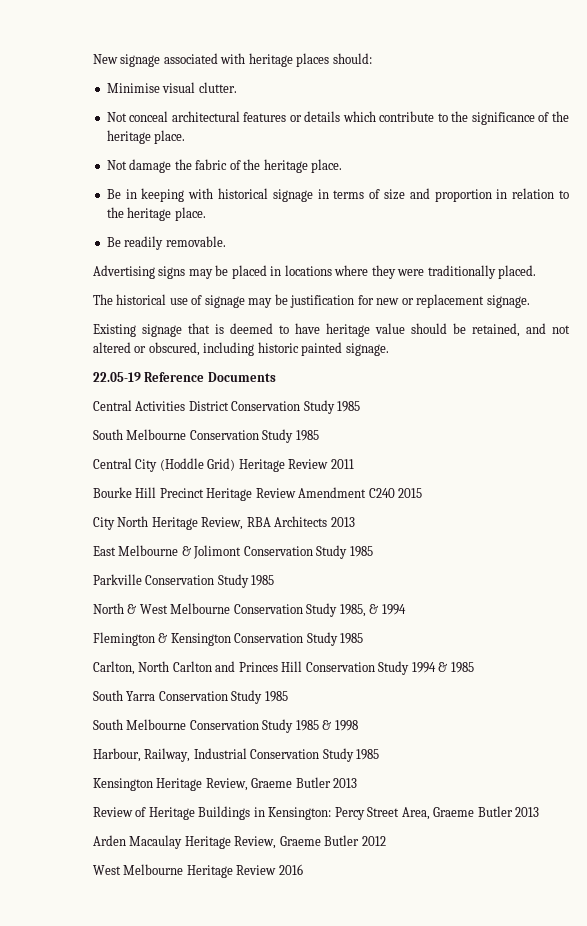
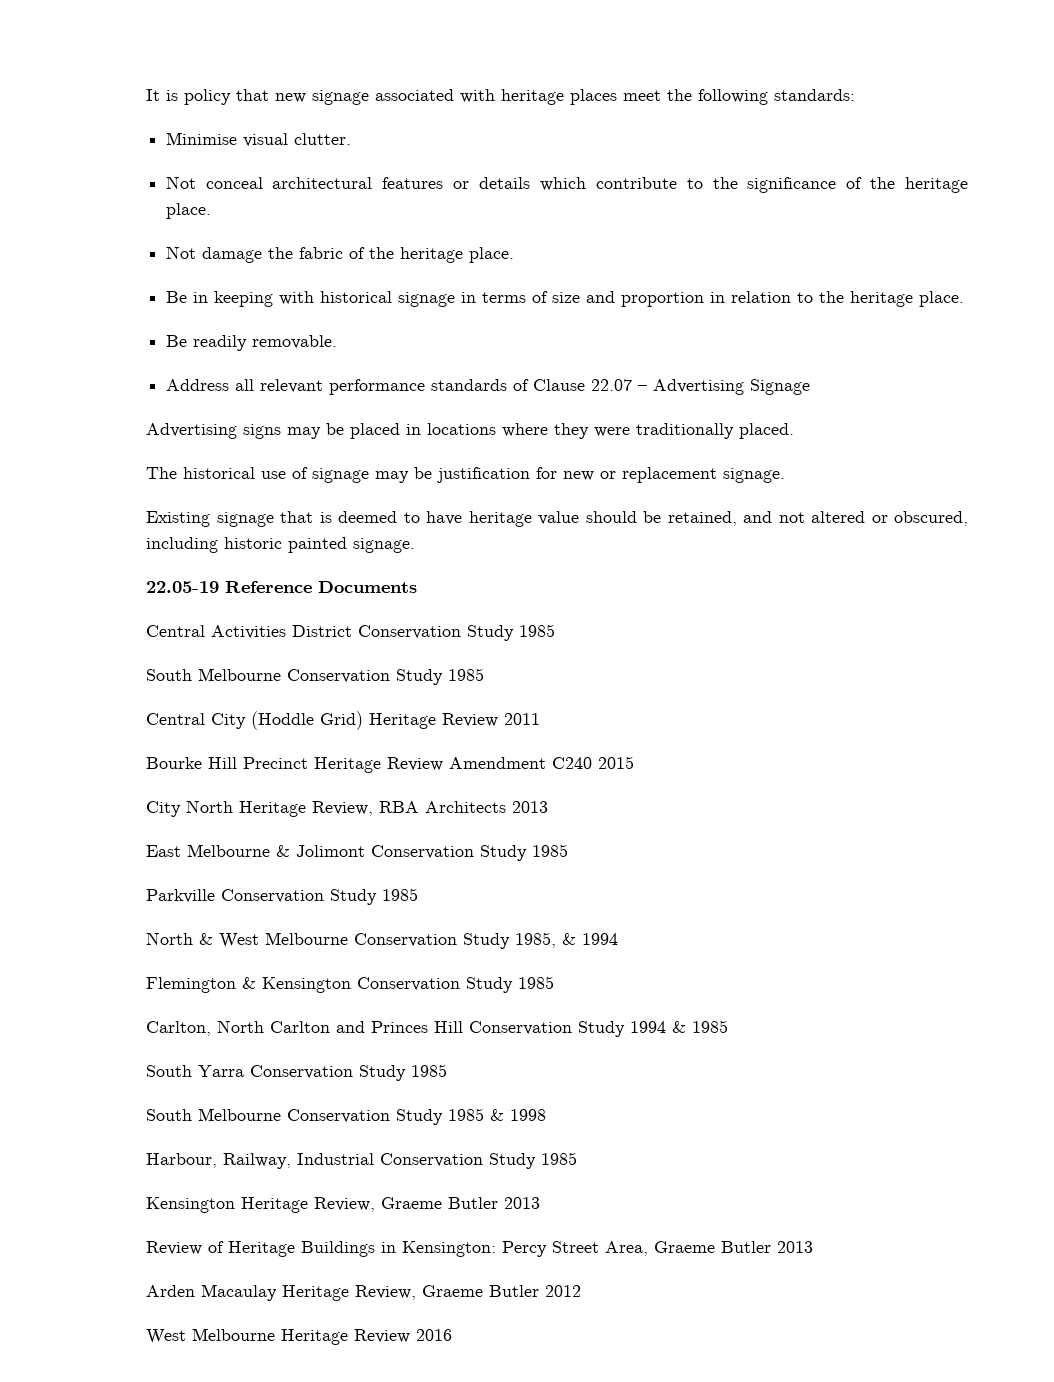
[92,54,118,64] New -> [146,89,307,105] It is policy that new
[332,53,372,64] should: -> [623,89,856,105] meet the following standards:
(226, 241) none -> [165,379,810,395] // Address all relevant performance standards of Clause 22.07 – Advertising Signage

